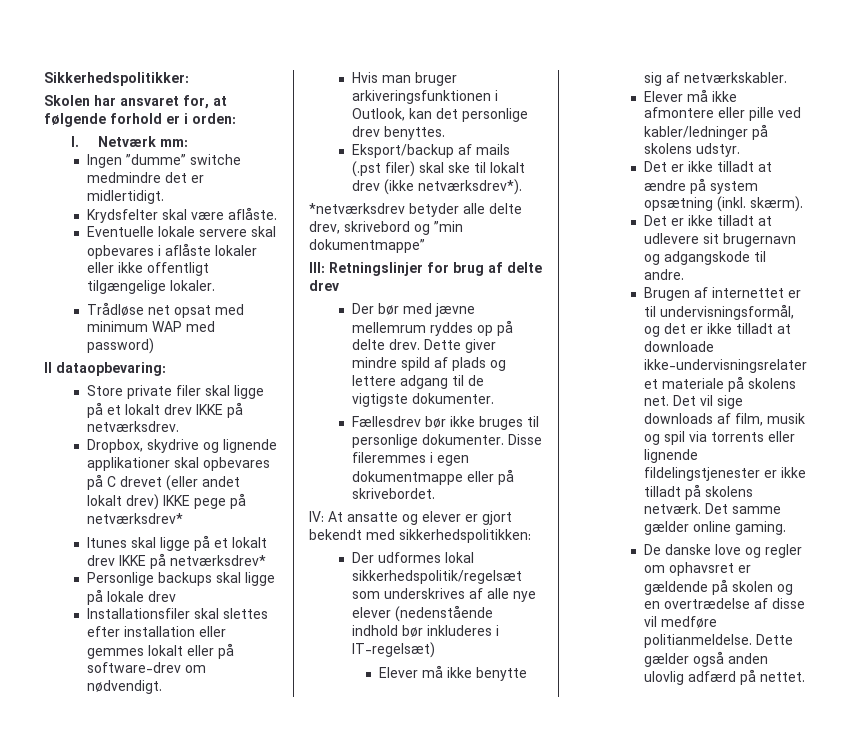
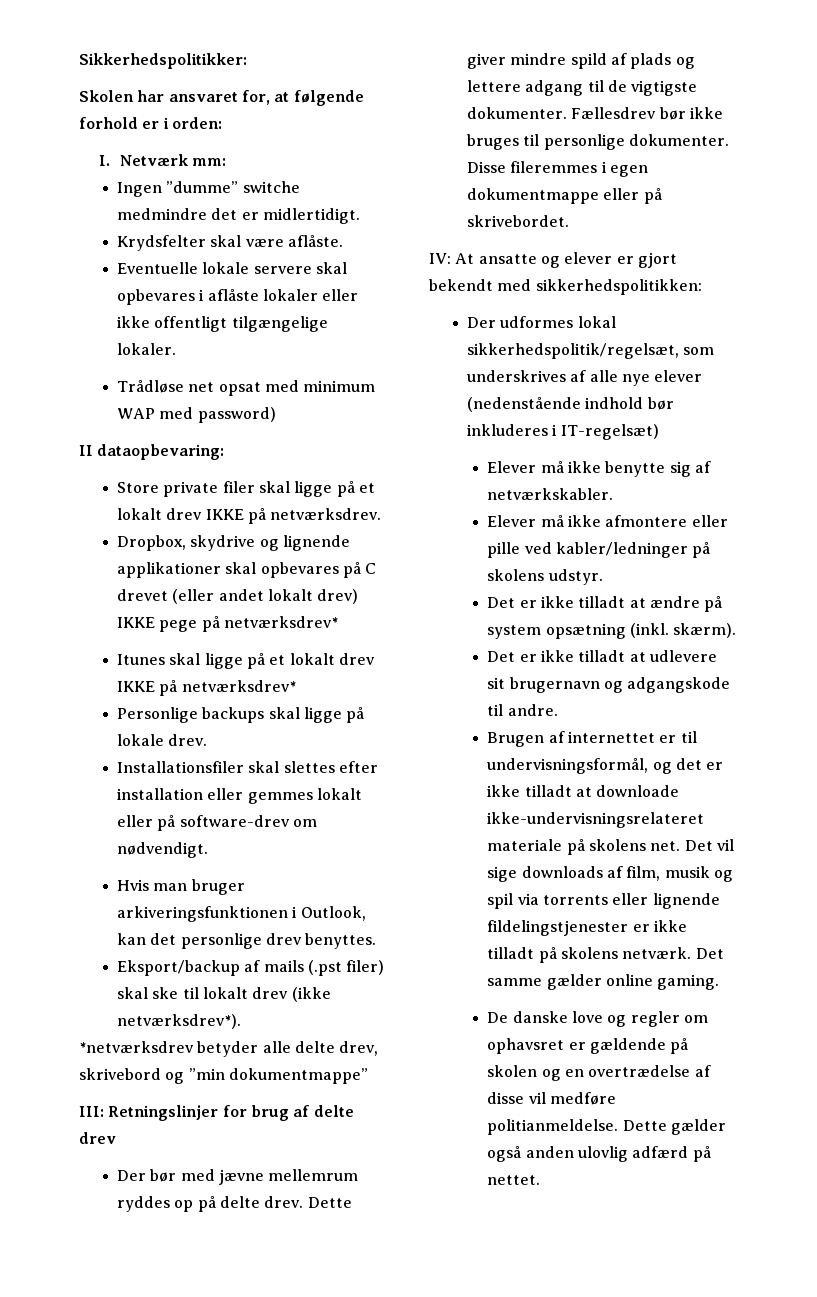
[147,591,176,602] drev -> [168,734,208,746] drev.
(494, 398) // -> (568, 113) none
[351,570,522,584] sikkerhedspolitik/regelsæt -> [467,343,680,359] sikkerhedspolitik/regelsæt,

